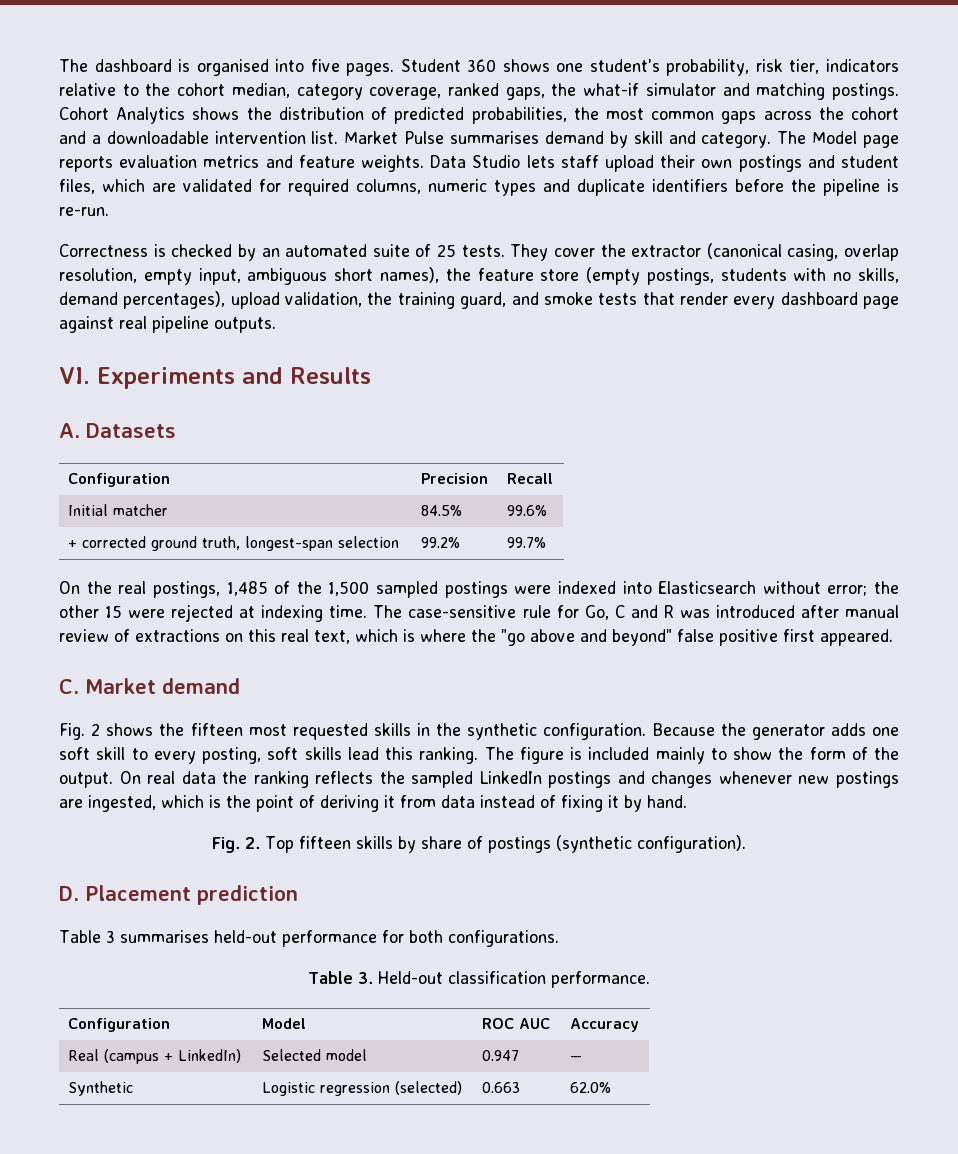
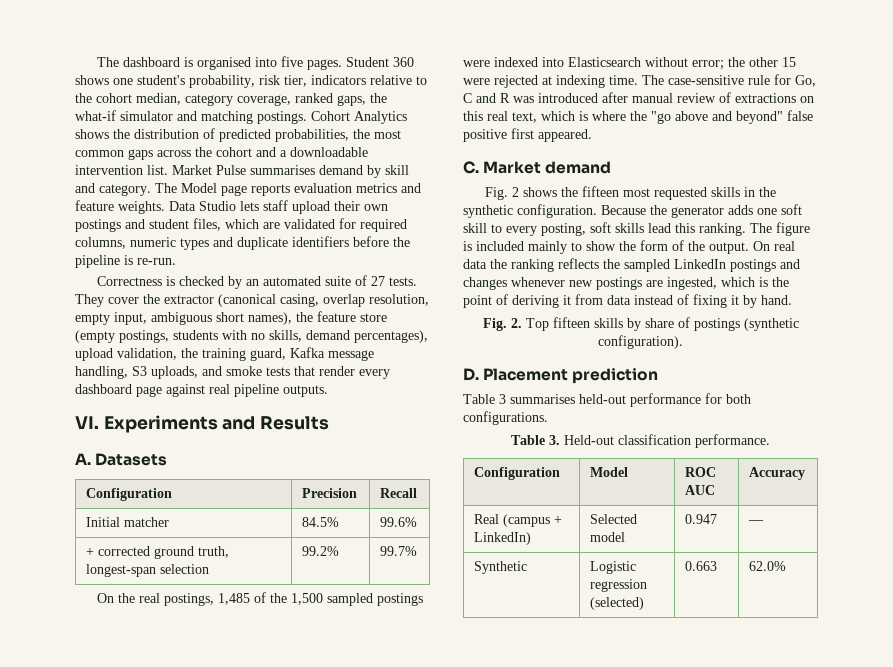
[437,244,456,257] 25 -> [371,276,386,286] 27
(507, 300) none -> [290,347,374,361] [75,366,198,379] Kafka message handling, S3 uploads,

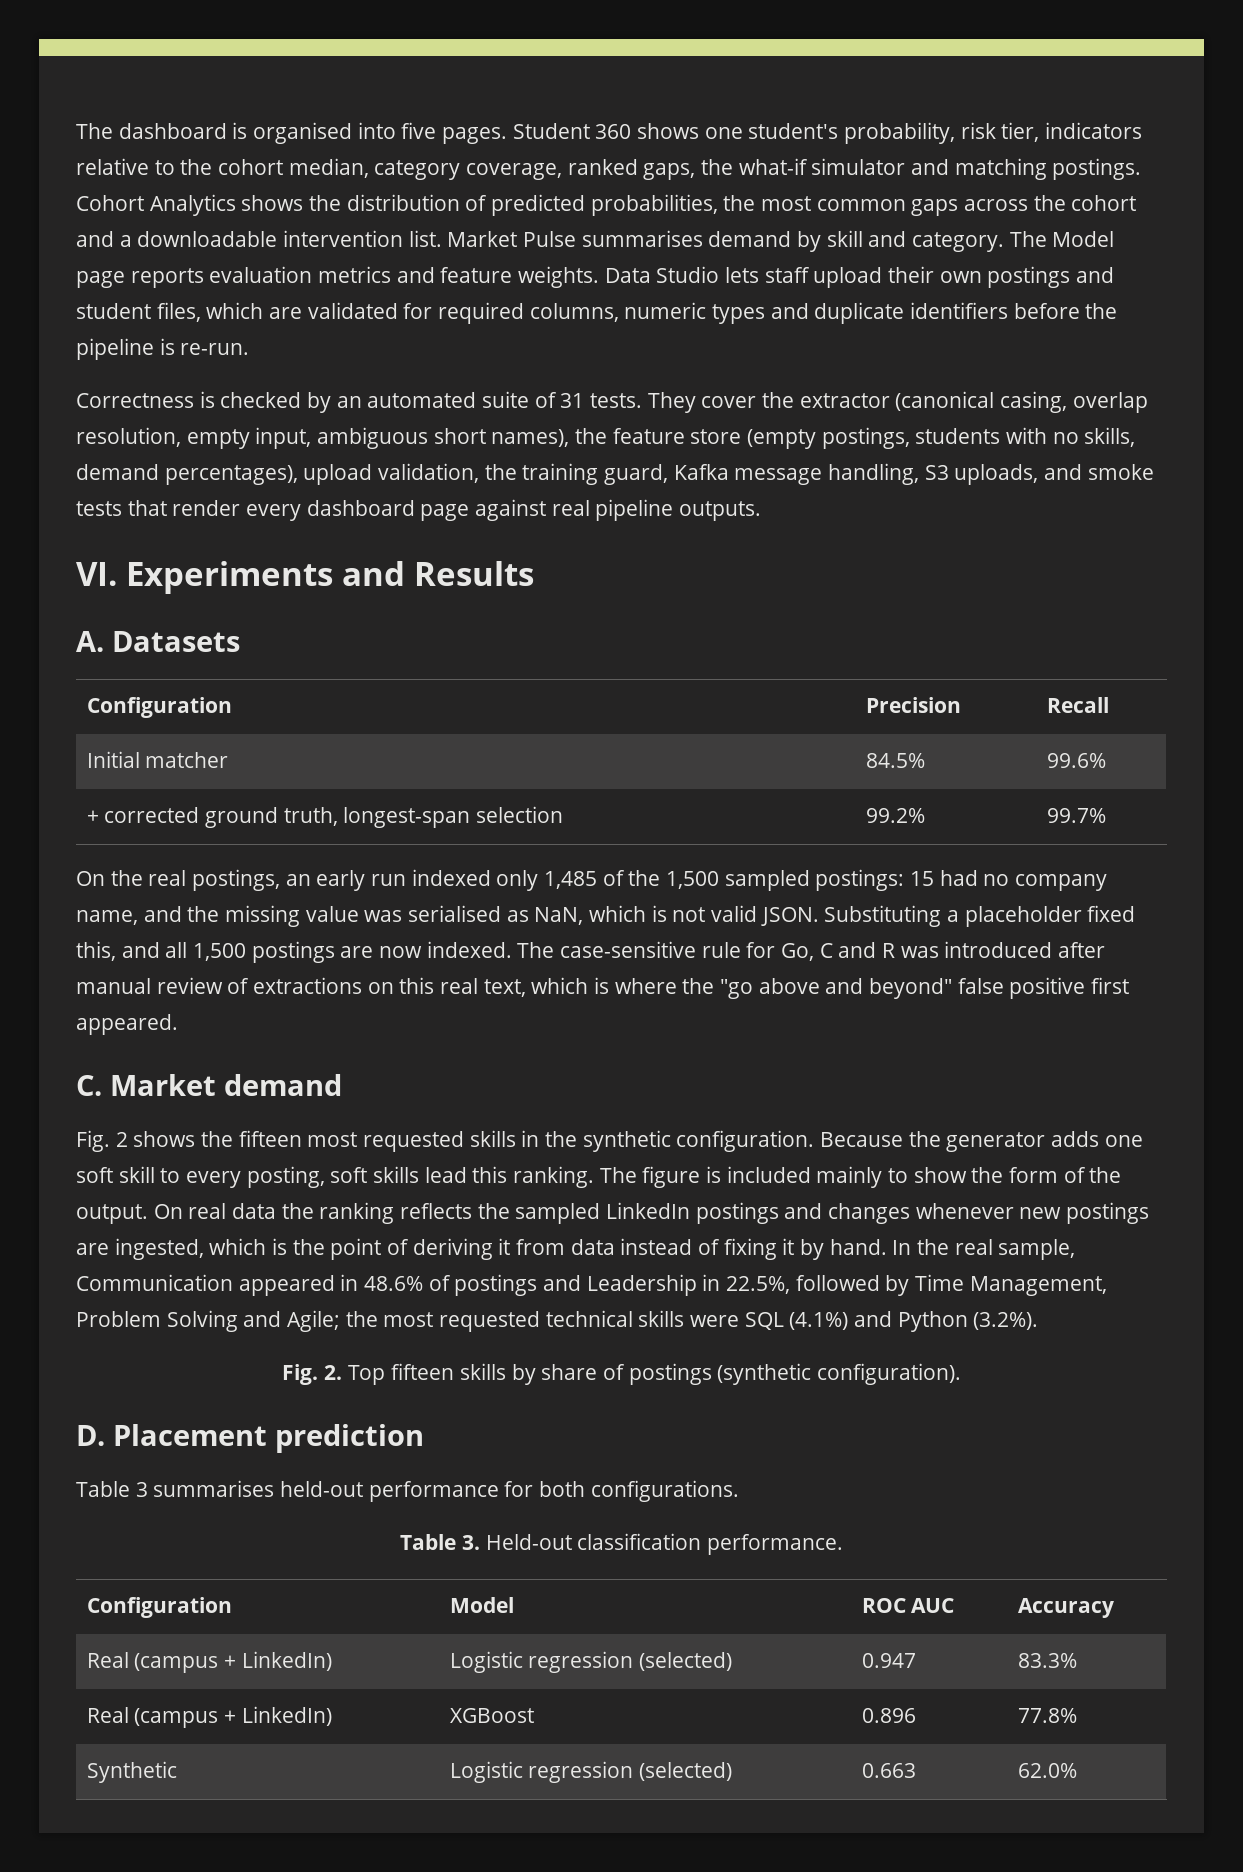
[371,276,386,286] 27 -> [560,393,585,408] 31
(215, 599) none -> [285,869,539,891] an early run indexed only
[377,593,424,606] [463,57,796,70] [463,75,638,88] postings were indexed into Elasticsearch without error; the other 15 were rejected at indexing time. -> [815,869,1108,891] [76,905,1136,927] [76,941,512,963] postings: 15 had no company name, and the missing value was serialised as NaN, which is not valid JSON. Substituting a placeholder fixed this, and all 1,500 postings are now indexed.
(792, 300) none -> [892,1239,1076,1260] [76,1274,1107,1296] [76,1310,1039,1332] In the real sample, Communication appeared in 48.6% of postings and Leadership in 22.5%, followed by Time Management, Problem Solving and Agile; the most requested technical skills were SQL (4.1%) and Python (3.2%).
[589,514,637,524] [589,532,625,542] [684,514,717,524] [747,520,764,524] Selected model | 0.947 | — -> [449,1651,733,1673] [861,1653,916,1668] [1017,1653,1077,1668] [86,1706,332,1728] [449,1708,534,1723] [861,1708,916,1723] [1017,1708,1077,1723] Logistic regression (selected) | 0.947 | 83.3% // Real (campus + LinkedIn) | XGBoost | 0.896 | 77.8%

